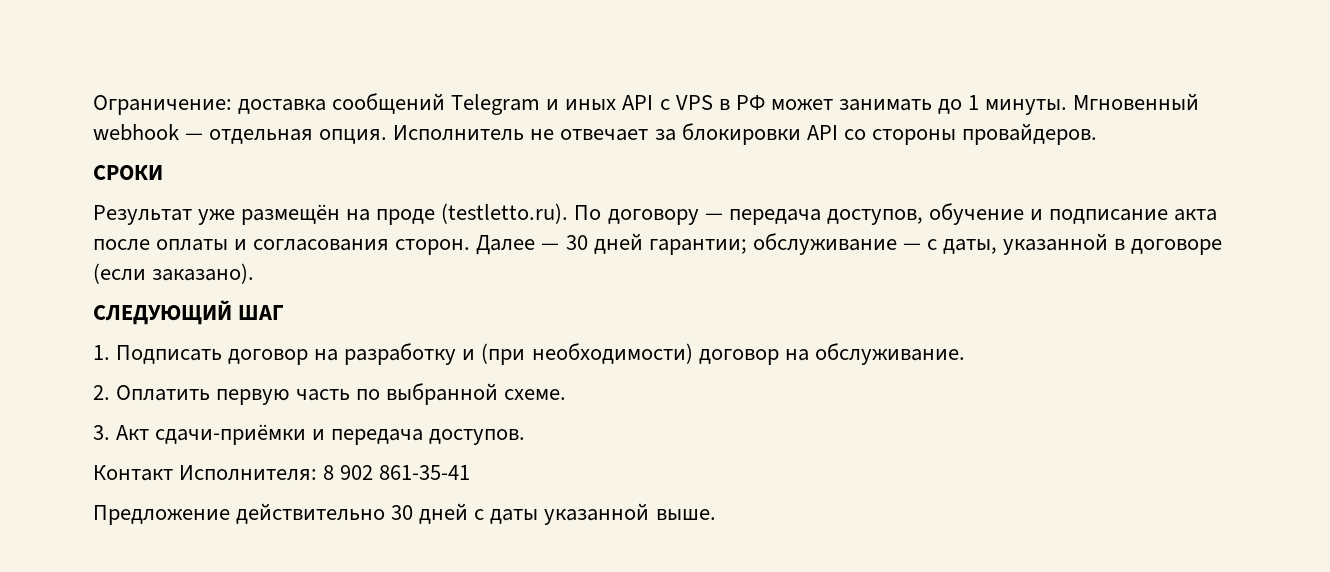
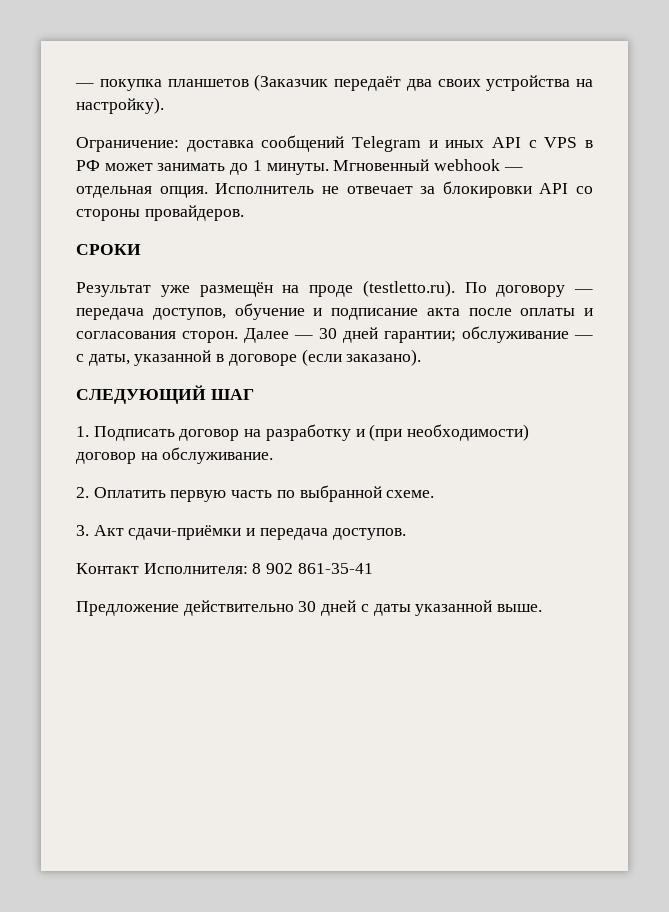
(93, 105) none -> [75,74,593,91] [76,97,164,114] — покупка планшетов (Заказчик передаёт два своих устройства на настройку). //

